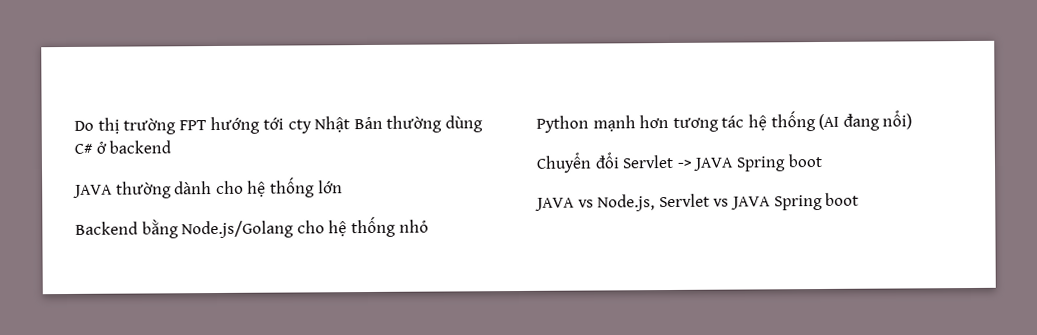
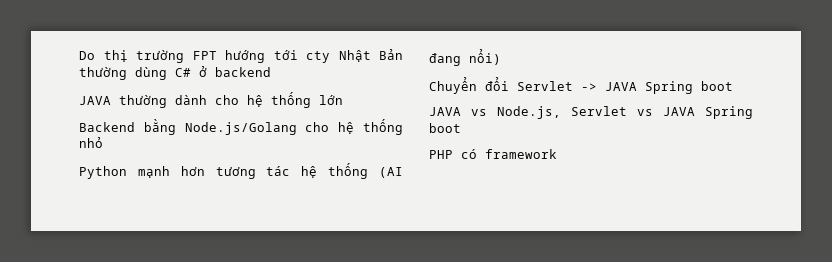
(860, 199) none -> [429,149,557,159] // PHP có framework

